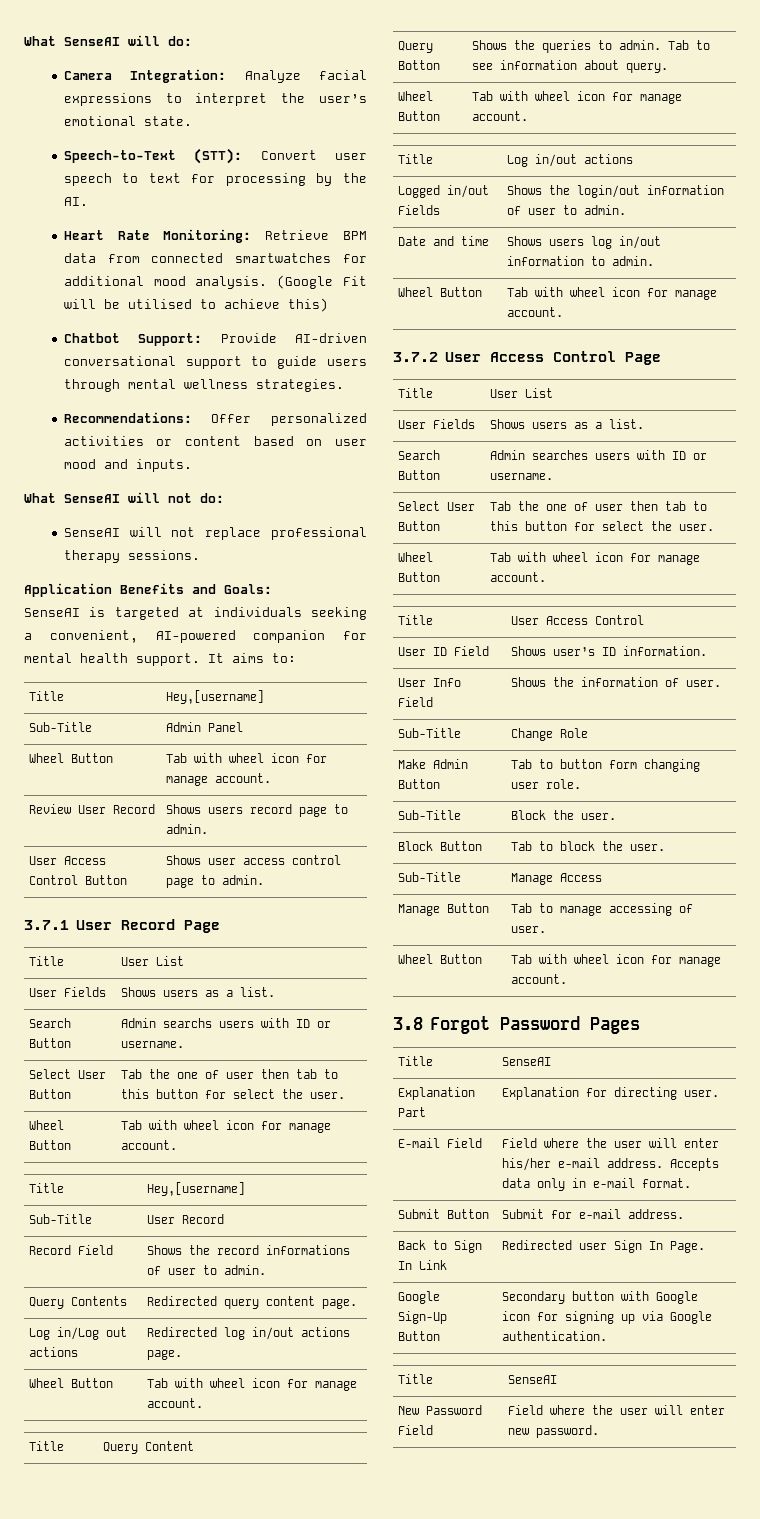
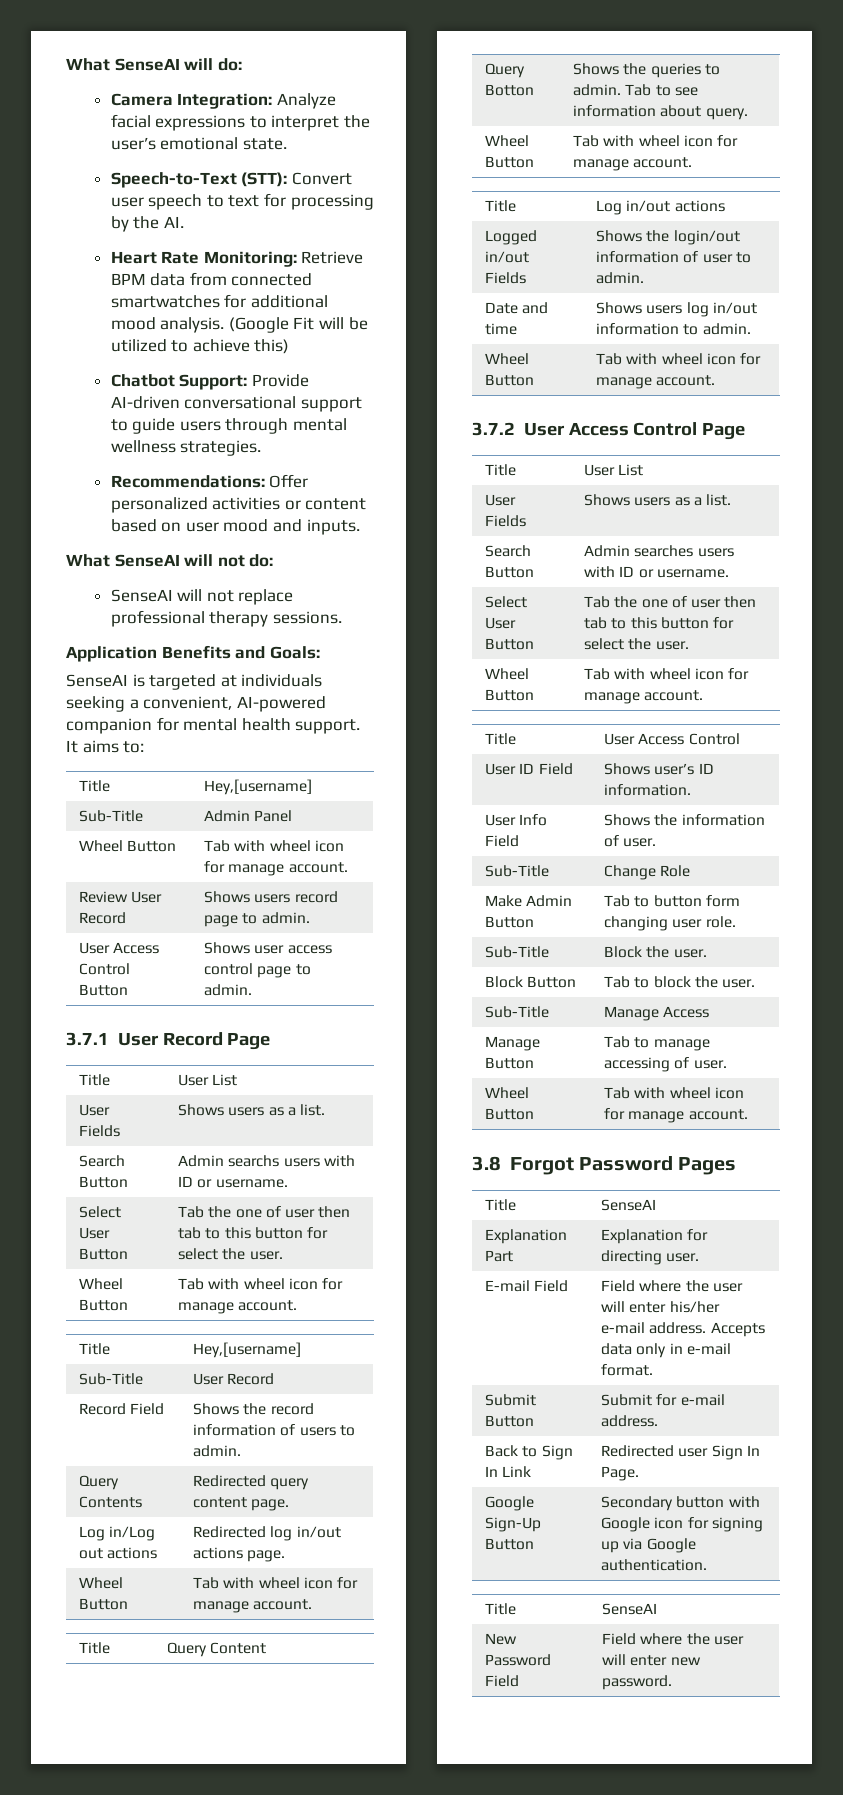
[127,299,192,309] utilised -> [110,339,167,352] utilized
[266,1245,351,1255] [147,1266,197,1275] informations of user -> [193,1424,336,1436] information of users

